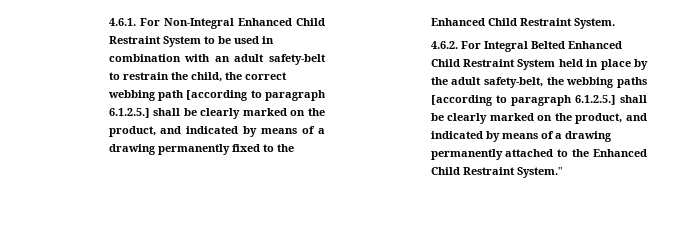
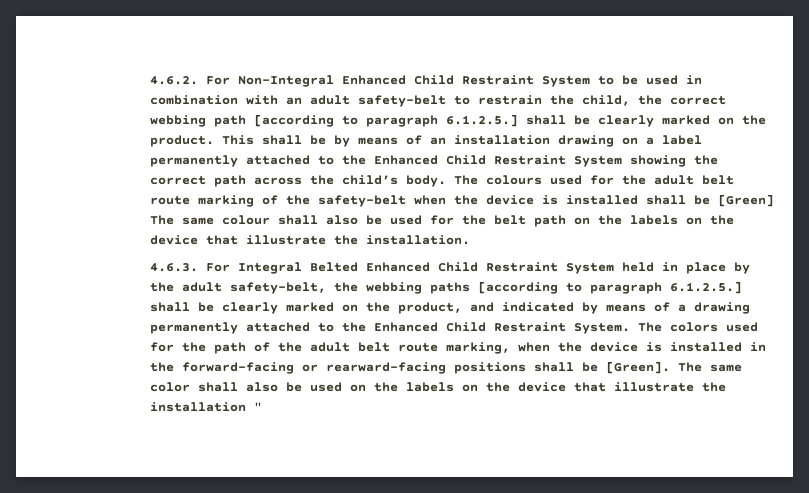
[108,18,136,26] 4.6.1. -> [149,76,198,85] 4.6.2.
[108,126,325,137] [108,144,294,155] [430,18,615,29] [430,41,458,49] product, and indicated by means of a drawing permanently fixed to the Enhanced Child Restraint System. // 4.6.2. -> [149,135,702,147] [149,155,718,167] [149,175,734,187] [149,194,774,207] [149,215,734,227] [149,235,470,245] [149,263,198,272] product. This shall be by means of an installation drawing on a label permanently attached to the Enhanced Child Restraint System showing the correct path across the child’s body. The colours used for the adult belt route marking of the safety-belt when the device is installed shall be [Green] The same colour shall also be used for the belt path on the labels on the device that illustrate the installation. // 4.6.3.
[516,167,562,178] System." -> [573,322,758,334] [149,342,766,354] [149,361,742,374] [149,382,726,392] [149,402,262,412] System. The colors used for the path of the adult belt route marking, when the device is installed in the forward-facing or rearward-facing positions shall be [Green]. The same color shall also be used on the labels on the device that illustrate the installation "

